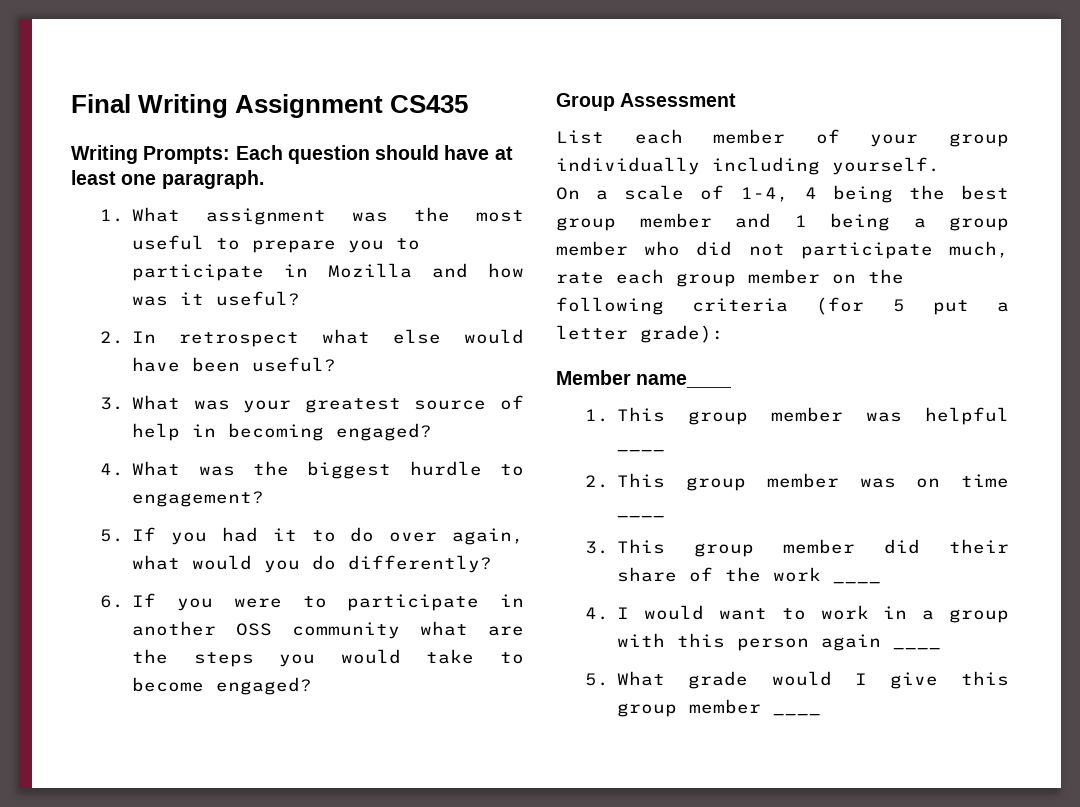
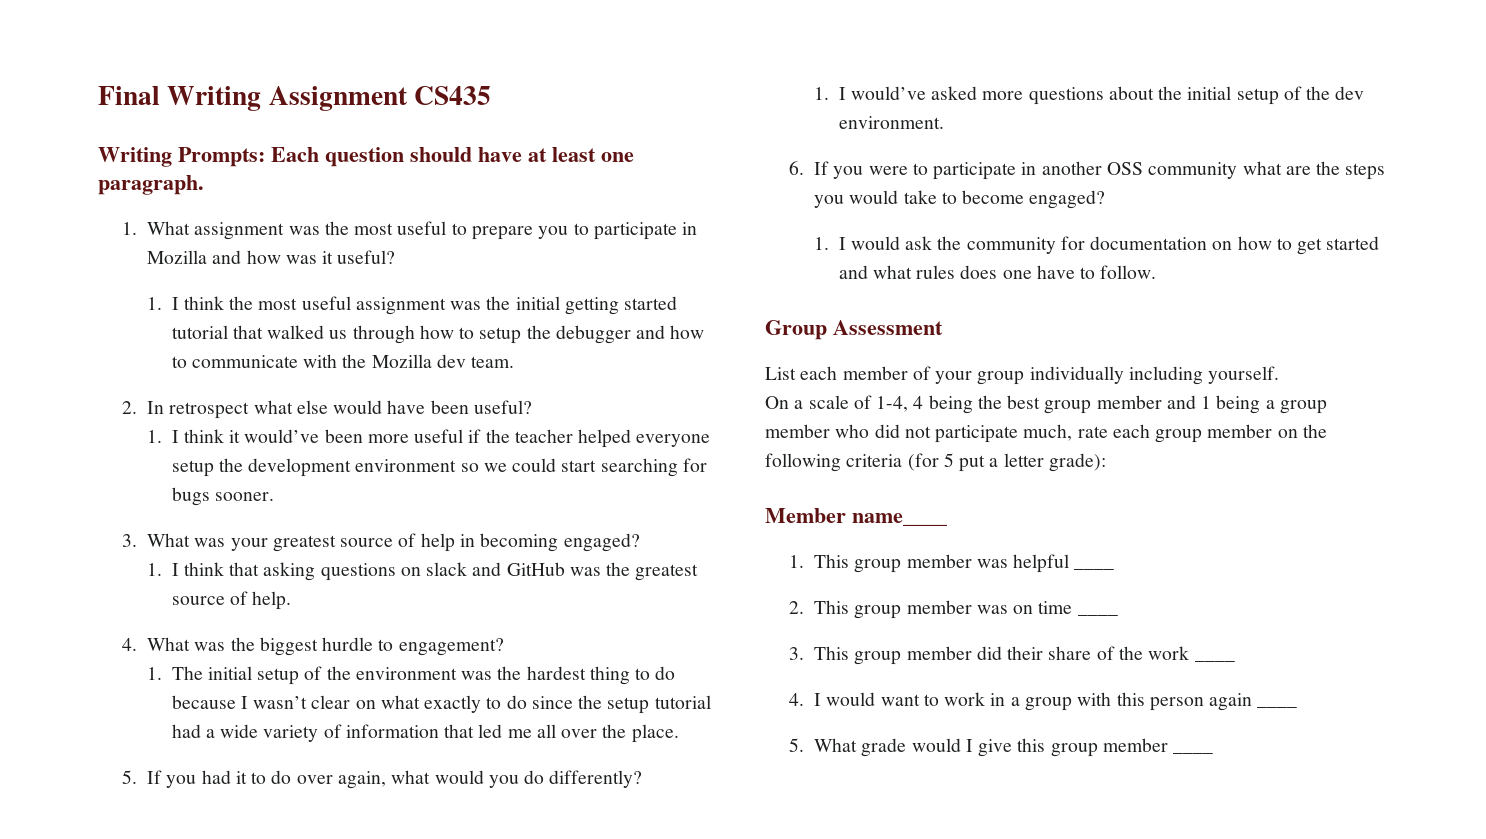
(301, 298) none -> [146,296,678,315] [171,325,705,344] [171,354,515,368] // 1. I think the most useful assignment was the initial getting started tutorial that walked us through how to setup the debugger and how to communicate with the Mozilla dev team.
(337, 364) none -> [146,429,711,448] [171,458,707,477] [171,487,274,506] // 1. I think it would’ve been more useful if the teacher helped everyone setup the development environment so we could start searching for bugs sooner.
(433, 432) none -> [146,562,699,581] [171,591,292,610] // 1. I think that asking questions on slack and GitHub was the greatest source of help.
(265, 499) none -> [146,666,676,685] [171,695,711,714] [171,724,679,743] // 1. The initial setup of the environment was the hardest thing to do because I wasn’t clear on what exactly to do since the setup tutorial had a wide variety of information that led me all over the place.
(493, 564) none -> [813,86,1365,105] [838,116,944,129] // 1. I would’ve asked more questions about the initial setup of the dev environment.
(313, 686) none -> [813,236,1380,255] [838,265,1157,279] // 1. I would ask the community for documentation on how to get started and what rules does one have to follow.

